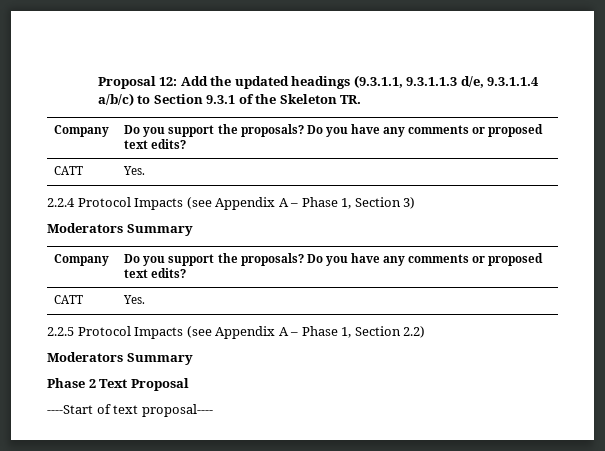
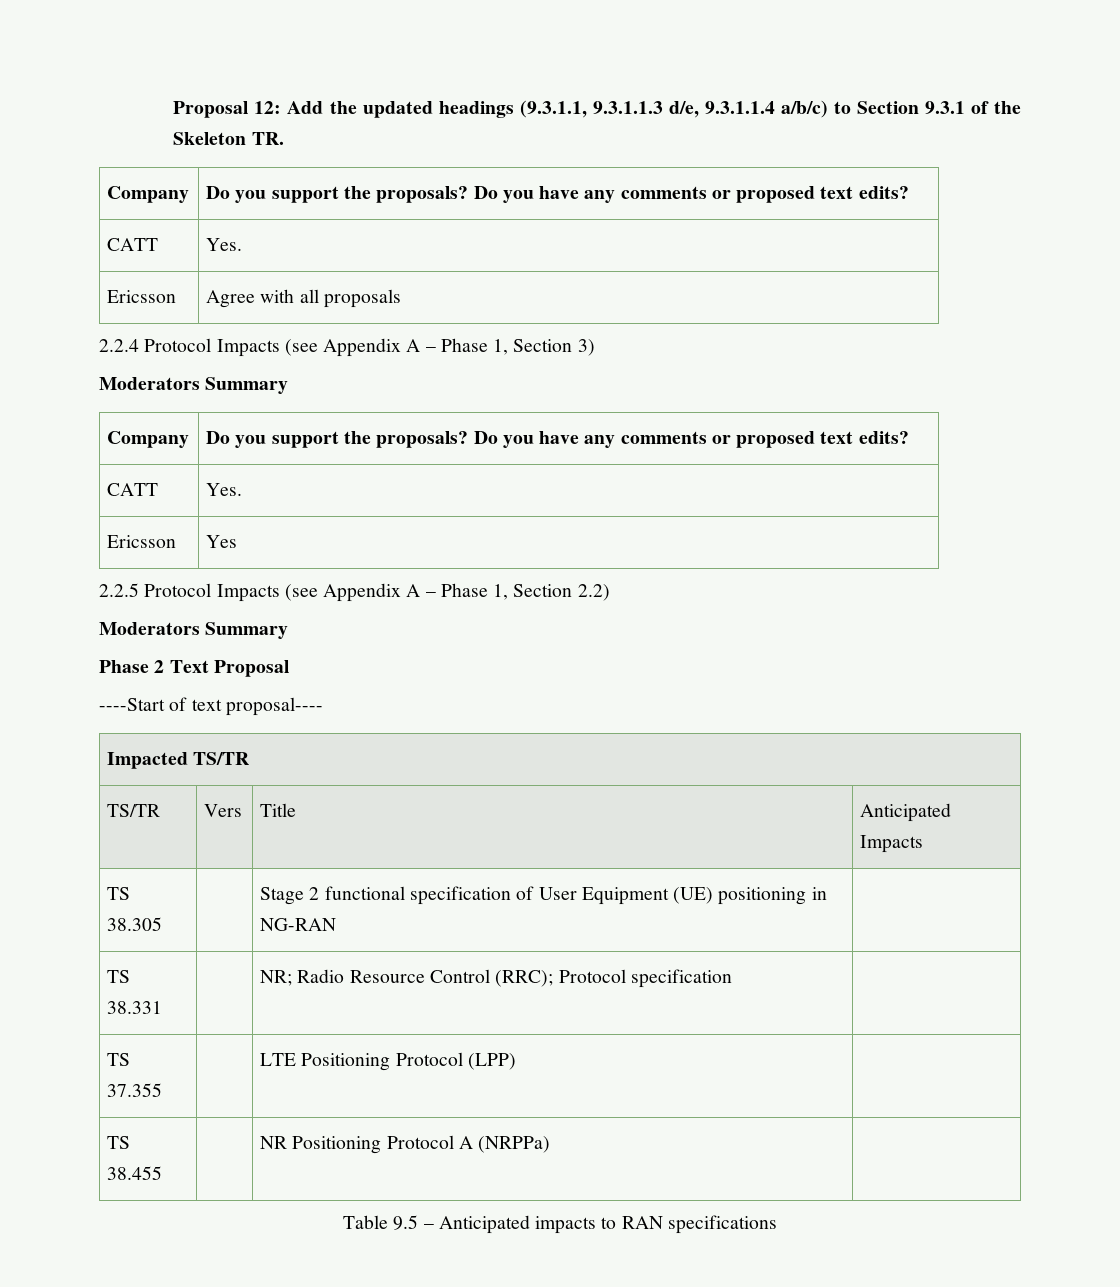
(146, 170) none -> [107,290,177,303] [206,289,402,308] // Ericsson | Agree with all proposals
(146, 299) none -> [107,535,177,548] [206,535,238,548] // Ericsson | Yes
(213, 410) none -> [107,752,250,769] [107,804,161,817] [204,804,243,817] [260,803,297,817] [860,803,952,822] [860,835,924,853] [107,887,131,900] [107,917,163,931] [260,886,827,905] [260,918,337,931] [107,970,131,983] [107,1001,163,1014] [260,969,732,988] [107,1053,131,1066] [107,1083,163,1097] [260,1052,517,1071] [107,1136,131,1149] [107,1166,163,1180] [260,1135,551,1154] [343,1215,777,1234] // Impacted TS/TR // TS/TR | Vers | Title | Anticipated Impacts // TS 38.305 | | Stage 2 functional specification of User Equipment (UE) positioning in NG-RAN | // TS 38.331 | | NR; Radio Resource Control (RRC); Protocol specification | // TS 37.355 | | LTE Positioning Protocol (LPP) | // TS 38.455 | | NR Positioning Protocol A (NRPPa) | // Table 9.5 – Anticipated impacts to RAN specifications

